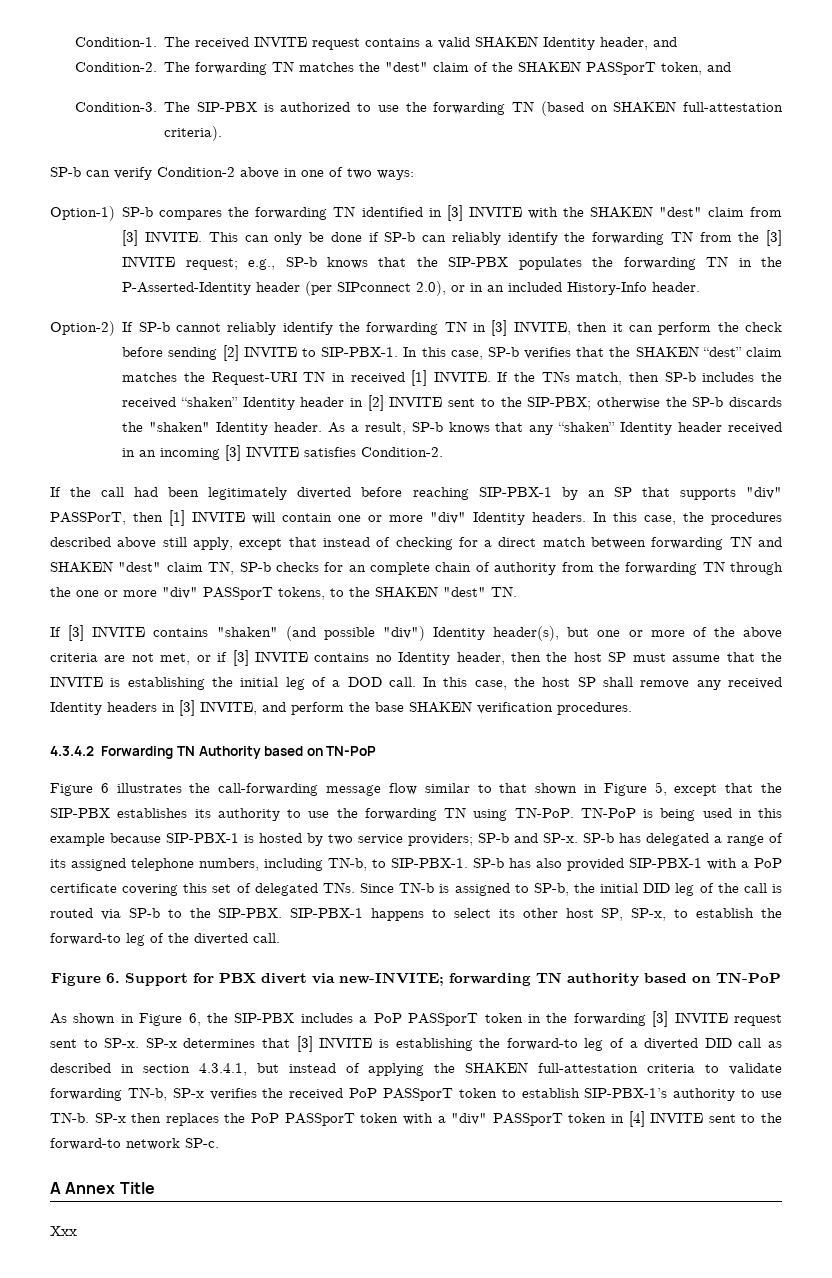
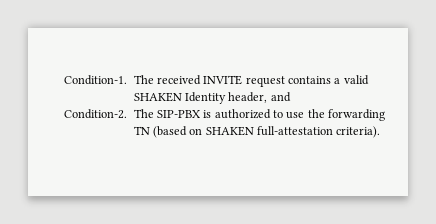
[195,61,732,75] [74,102,191,112] forwarding TN matches the "dest" claim of the SHAKEN PASSporT token, and // Condition-3. The -> (154, 113) none
[50,167,414,180] [50,205,783,221] [122,230,782,246] [122,256,783,270] [122,281,701,296] [50,320,782,336] [122,345,782,361] [122,370,782,386] [122,395,782,411] [122,422,783,435] [122,445,444,461] [50,487,783,500] [50,510,782,526] [50,536,782,550] [50,561,783,575] [50,586,517,600] [50,625,782,641] [50,650,783,666] [50,676,782,690] [50,700,632,716] [50,746,377,759] [50,782,782,796] [50,807,782,821] [50,833,783,846] [50,857,782,871] [50,882,782,896] [50,908,782,921] [50,933,280,946] [51,972,781,986] [50,1011,782,1027] [50,1036,782,1052] [50,1062,782,1076] [50,1087,782,1101] [50,1111,782,1127] [50,1138,219,1150] [50,1182,155,1194] [50,1226,77,1236] // SP-b can verify Condition-2 above in one of two ways: // Option-1) SP-b compares the forwarding TN identified in [3] INVITE with the SHAKEN "dest" claim from [3] INVITE. This can only be done if SP-b can reliably identify the forwarding TN from the [3] INVITE request; e.g., SP-b knows that the SIP-PBX populates the forwarding TN in the P-Asserted-Identity header (per SIPconnect 2.0), or in an included History-Info header. // Option-2) If SP-b cannot reliably identify the forwarding TN in [3] INVITE, then it can perform the check before sending [2] INVITE to SIP-PBX-1. In this case, SP-b verifies that the SHAKEN “dest” claim matches the Request-URI TN in received [1] INVITE. If the TNs match, then SP-b includes the received “shaken” Identity header in [2] INVITE sent to the SIP-PBX; otherwise the SP-b discards the "shaken" Identity header. As a result, SP-b knows that any “shaken” Identity header received in an incoming [3] INVITE satisfies Condition-2. // If the call had been legitimately diverted before reaching SIP-PBX-1 by an SP that supports "div" PASSPorT, then [1] INVITE will contain one or more "div" Identity headers. In this case, the procedures described above still apply, except that instead of checking for a direct match between forwarding TN and SHAKEN "dest" claim TN, SP-b checks for an complete chain of authority from the forwarding TN through the one or more "div" PASSporT tokens, to the SHAKEN "dest" TN. // If [3] INVITE contains "shaken" (and possible "div") Identity header(s), but one or more of the above criteria are not met, or if [3] INVITE contains no Identity header, then the host SP must assume that the INVITE is establishing the initial leg of a DOD call. In this case, the host SP shall remove any received Identity headers in [3] INVITE, and perform the base SHAKEN verification procedures. // 4.3.4.2 Forwarding TN Authority based on TN-PoP // Figure 6 illustrates the call-forwarding message flow similar to that shown in Figure 5, except that the SIP-PBX establishes its authority to use the forwarding TN using TN-PoP. TN-PoP is being used in this example because SIP-PBX-1 is hosted by two service providers; SP-b and SP-x. SP-b has delegated a range of its assigned telephone numbers, including TN-b, to SIP-PBX-1. SP-b has also provided SIP-PBX-1 with a PoP certificate covering this set of delegated TNs. Since TN-b is assigned to SP-b, the initial DID leg of the call is routed via SP-b to the SIP-PBX. SIP-PBX-1 happens to select its other host SP, SP-x, to establish the forward-to leg of the diverted call. // Figure 6. Support for PBX divert via new-INVITE; forwarding TN authority based on TN-PoP // As shown in Figure 6, the SIP-PBX includes a PoP PASSporT token in the forwarding [3] INVITE request sent to SP-x. SP-x determines that [3] INVITE is establishing the forward-to leg of a diverted DID call as described in section 4.3.4.1, but instead of applying the SHAKEN full-attestation criteria to validate forwarding TN-b, SP-x verifies the received PoP PASSporT token to establish SIP-PBX-1’s authority to use TN-b. SP-x then replaces the PoP PASSporT token with a "div" PASSporT token in [4] INVITE sent to the forward-to network SP-c. // A Annex Title // Xxx -> (381, 132) none

